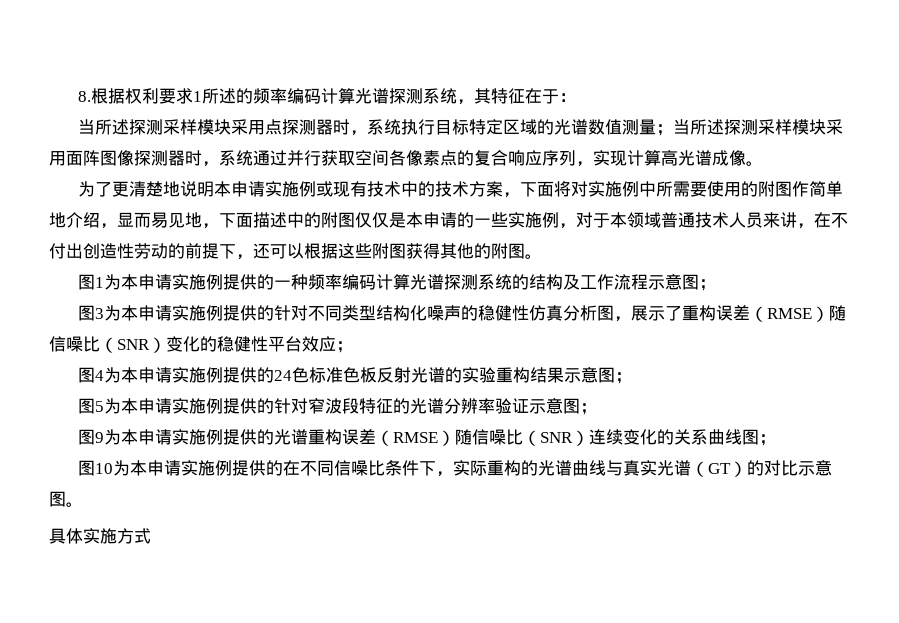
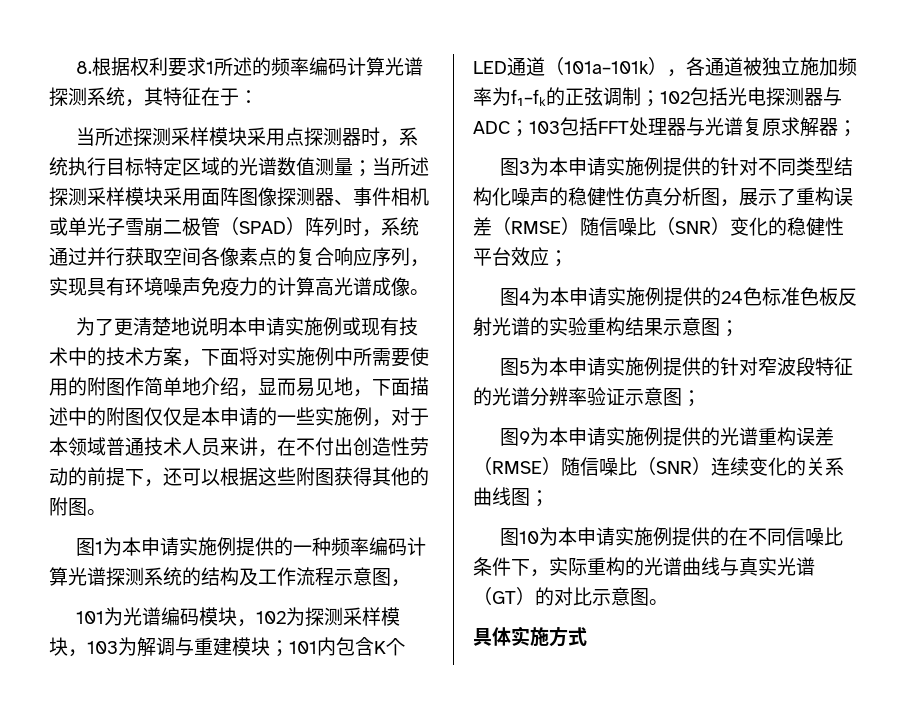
(185, 158) none -> [334,187,429,206] [49,217,343,236] 、事件相机或单光子雪崩二极管（SPAD）阵列
(627, 158) none -> [87,277,277,296] 具有环境噪声免疫力的
(700, 282) none -> [391,579,410,587] [75,607,400,627] [49,637,405,657] [473,57,857,77] [473,87,842,107] [473,117,838,137] ， // 101为光谱编码模块，102为探测采样模块，103为解调与重建模块；101内包含K个LED通道（101a–101k），各通道被独⽴施加频率为f₁–fₖ的正弦调制；102包括光电探测器与ADC；103包括FFT处理器与光谱复原求解器

